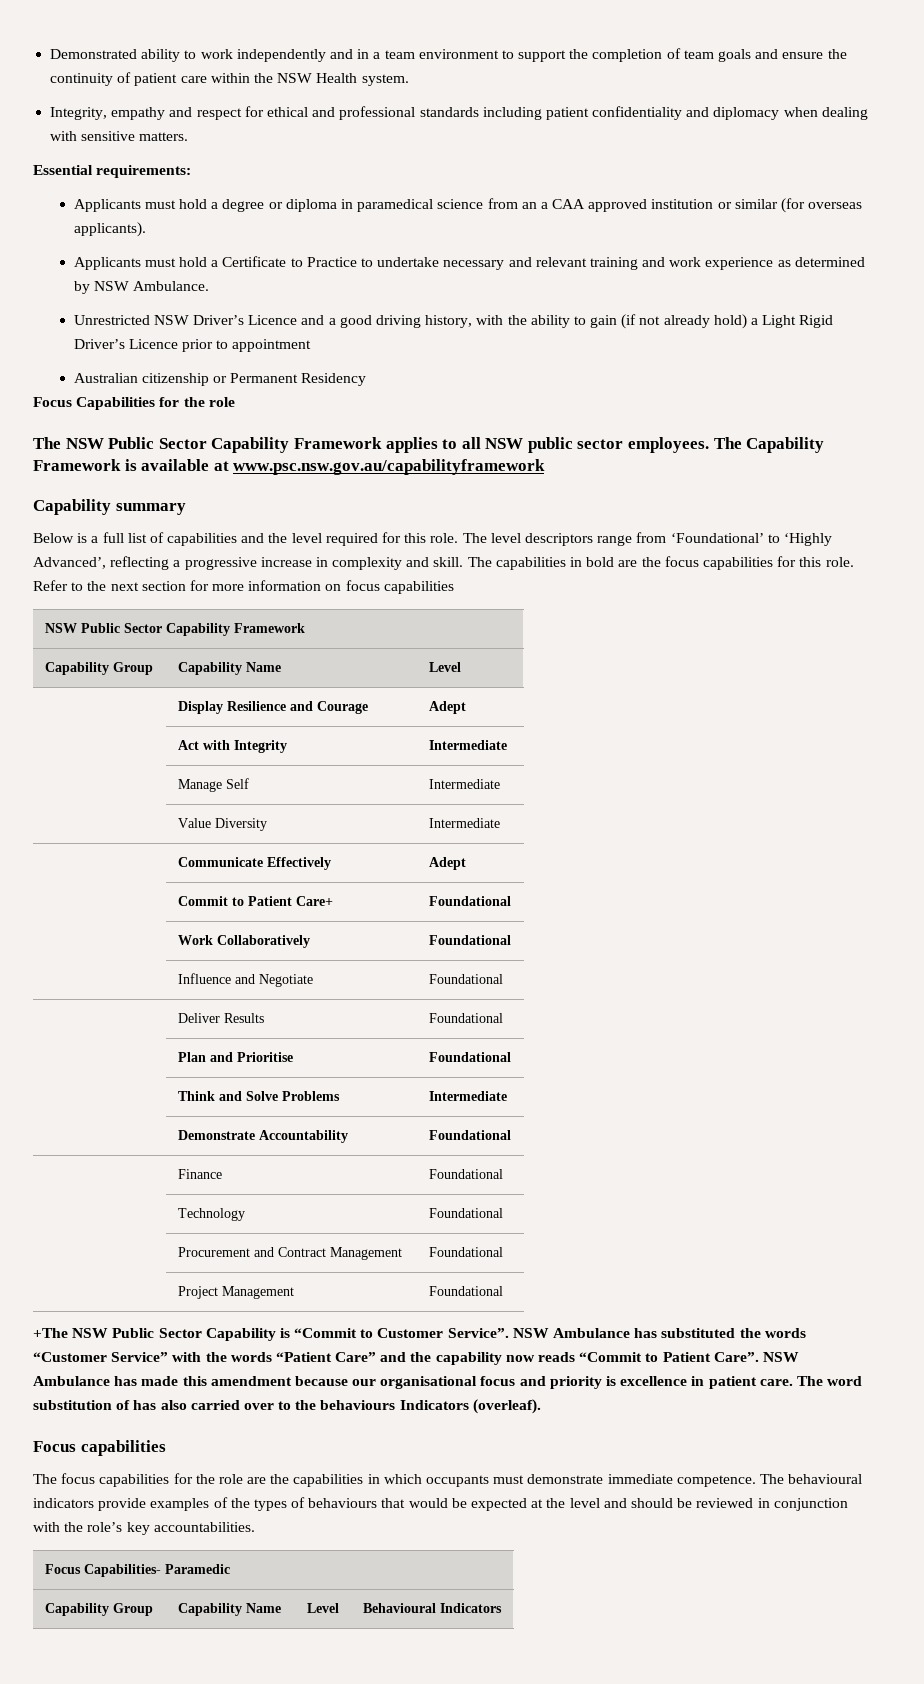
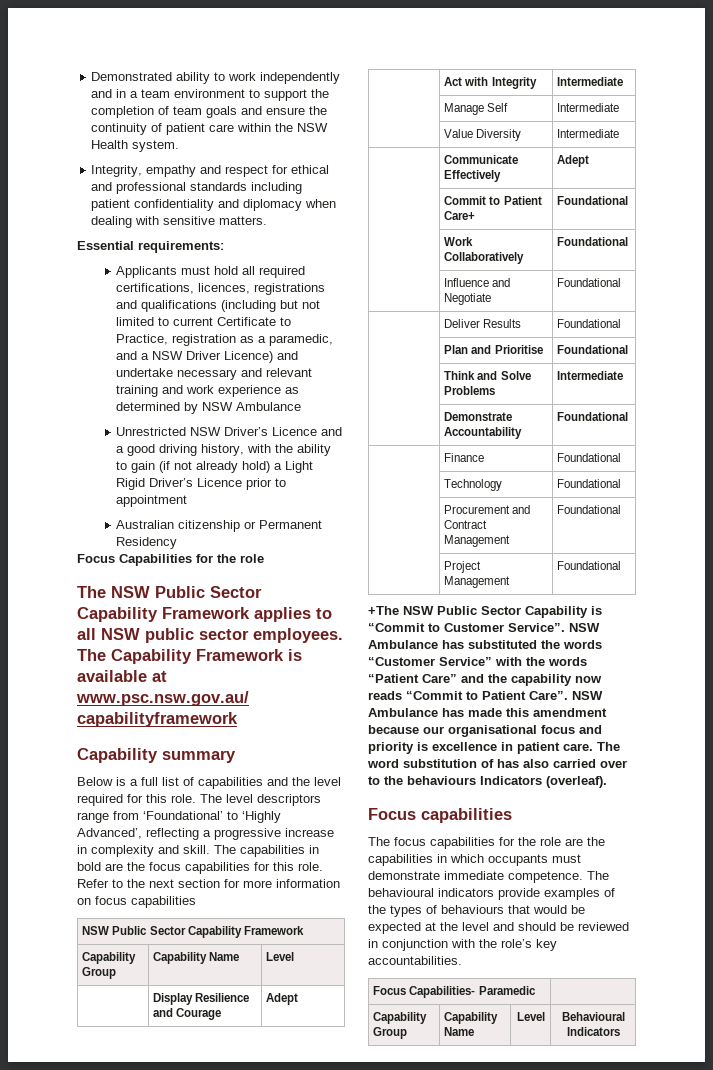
[211,198,863,213] [73,222,146,237] [73,256,373,270] a degree or diploma in paramedical science from an a CAA approved institution or similar (for overseas applicants). // Applicants must hold a Certificate to Practice to -> [242,266,306,278] [116,283,326,295] [116,300,321,312] [116,317,292,326] [116,334,334,346] [116,351,299,363] all required certifications, licences, registrations and qualifications (including but not limited to current Certificate to Practice, registration as a paramedic, and a NSW Driver Licence) and
[133,281,210,291] Ambulance. -> [236,402,302,411] Ambulance

